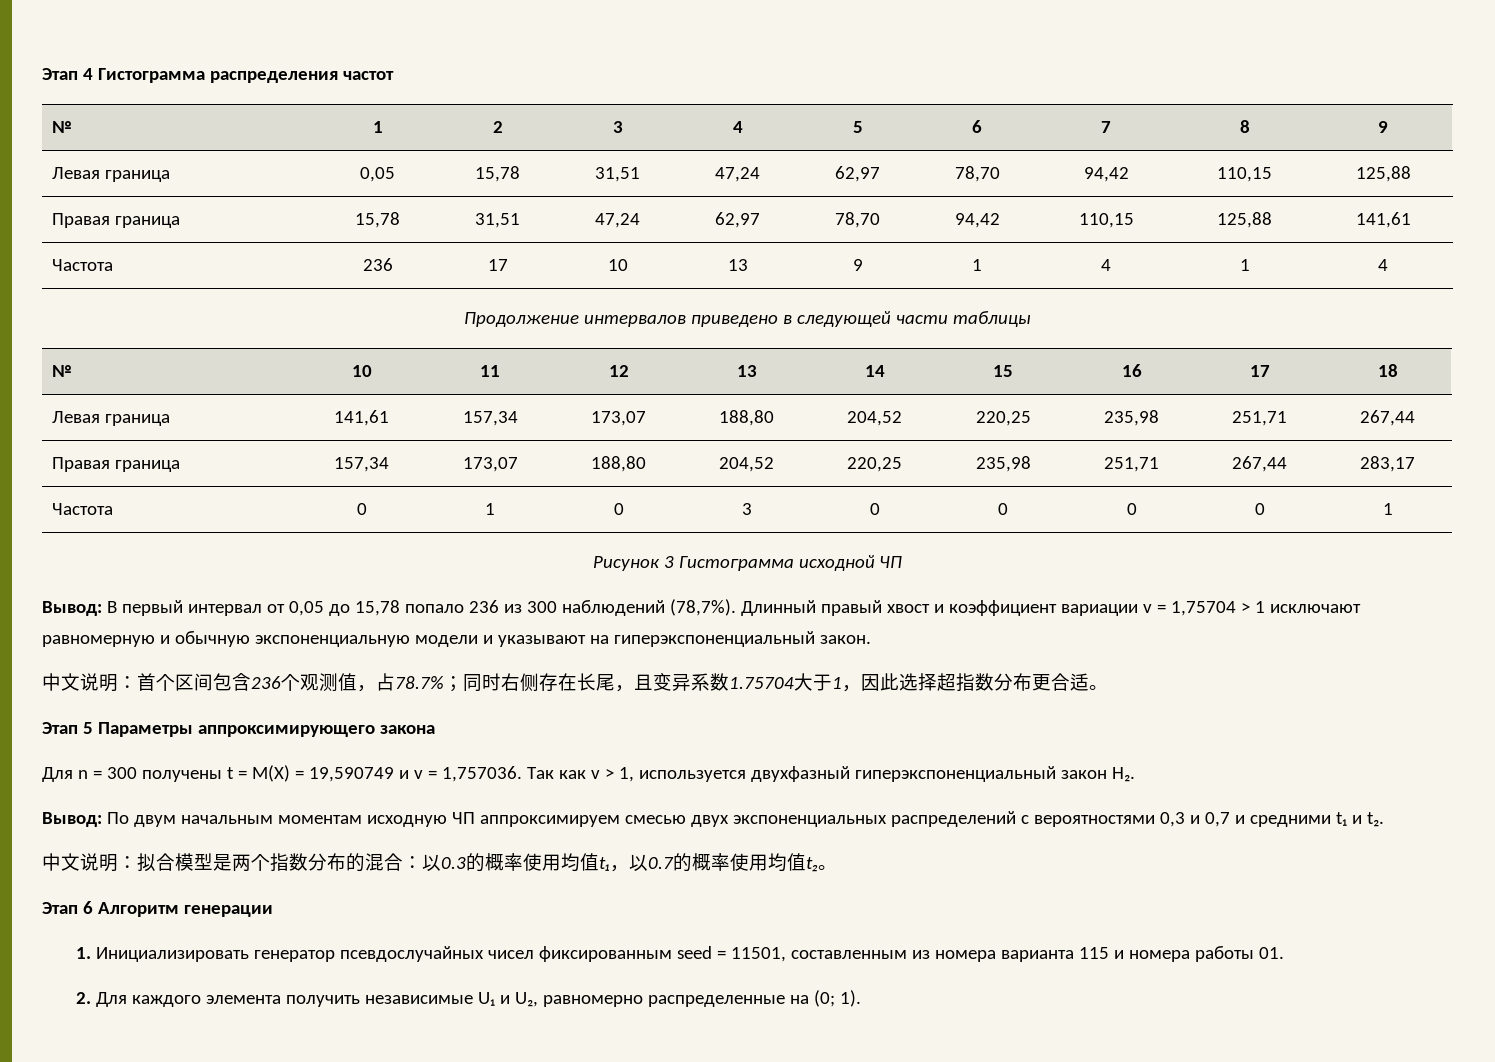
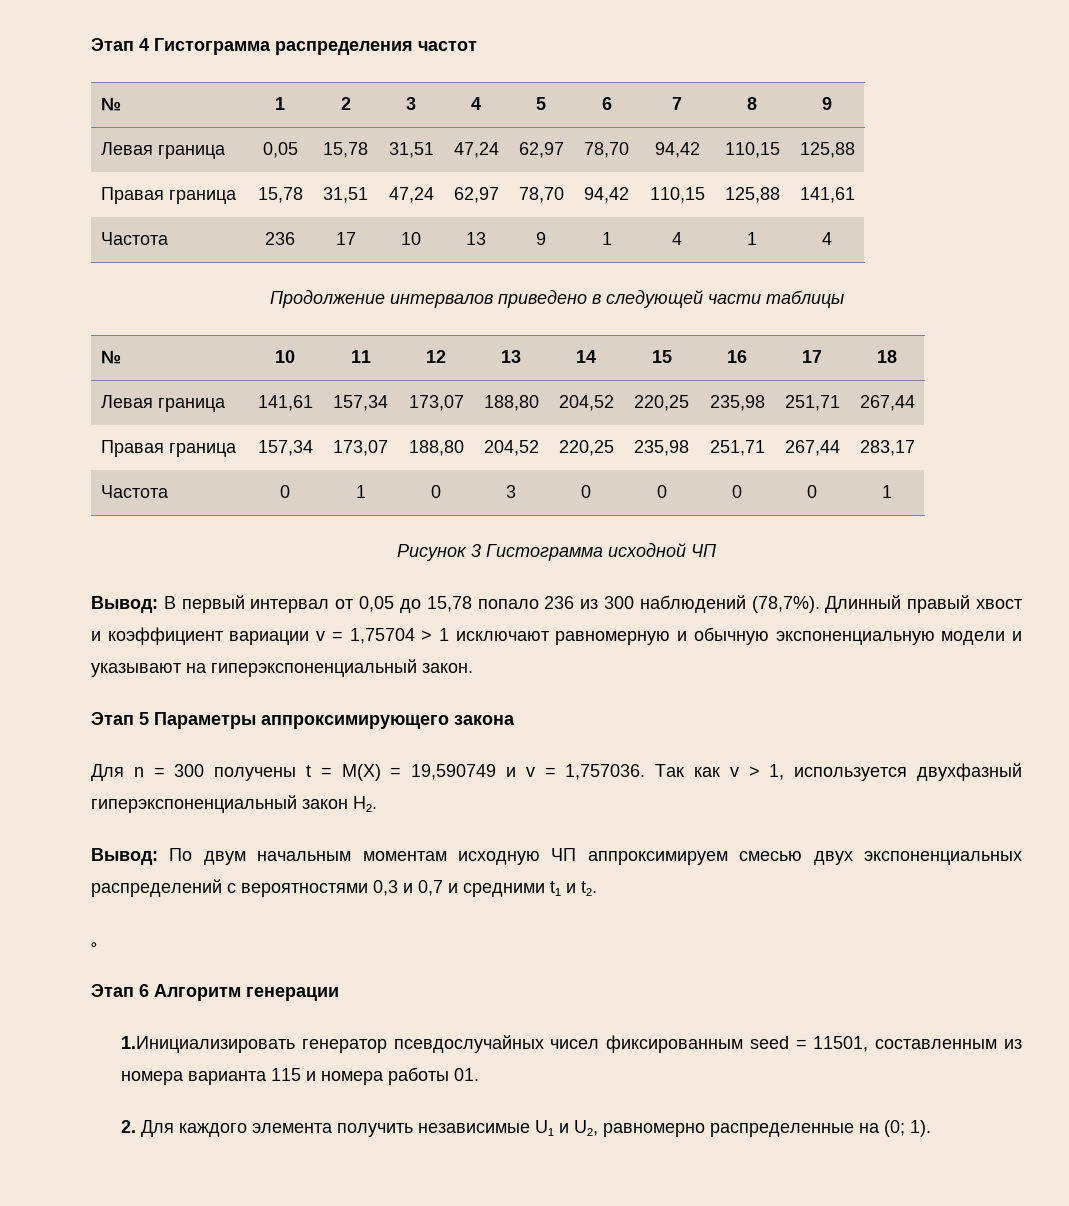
[42,673,1108,692] // 中文说明：首个区间包含236个观测值，占78.7%；同时右侧存在长尾，且变异系数1.75704大于1，因此选择超指数分布更合适。 -> (473, 668) none
[42,853,818,872] 中文说明：拟合模型是两个指数分布的混合：以0.3的概率使用均值t₁，以0.7的概率使用均值t₂ -> (597, 888) none
[75,947,249,962] 1. Инициализировать -> [121,1036,296,1053] 1.Инициализировать

